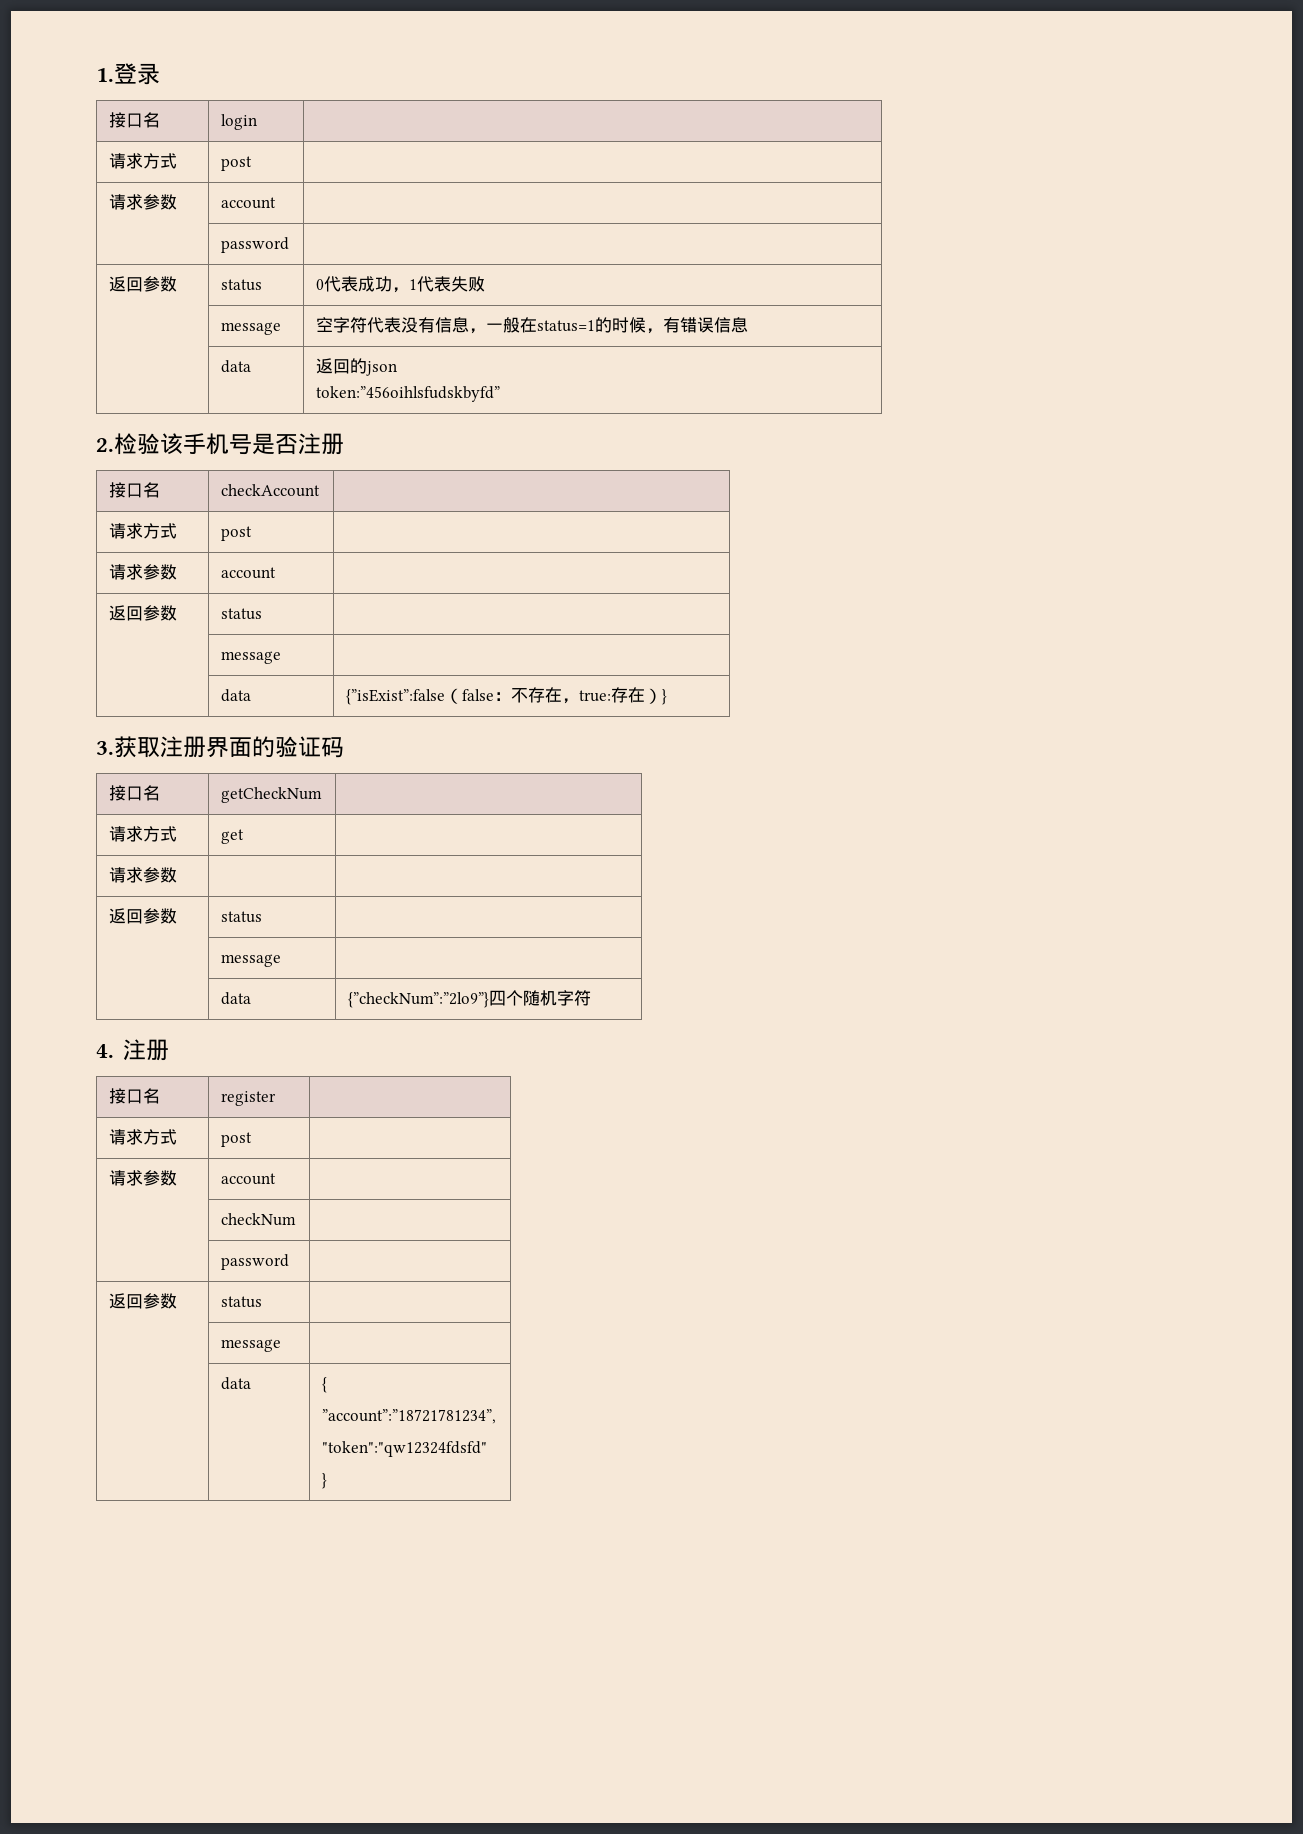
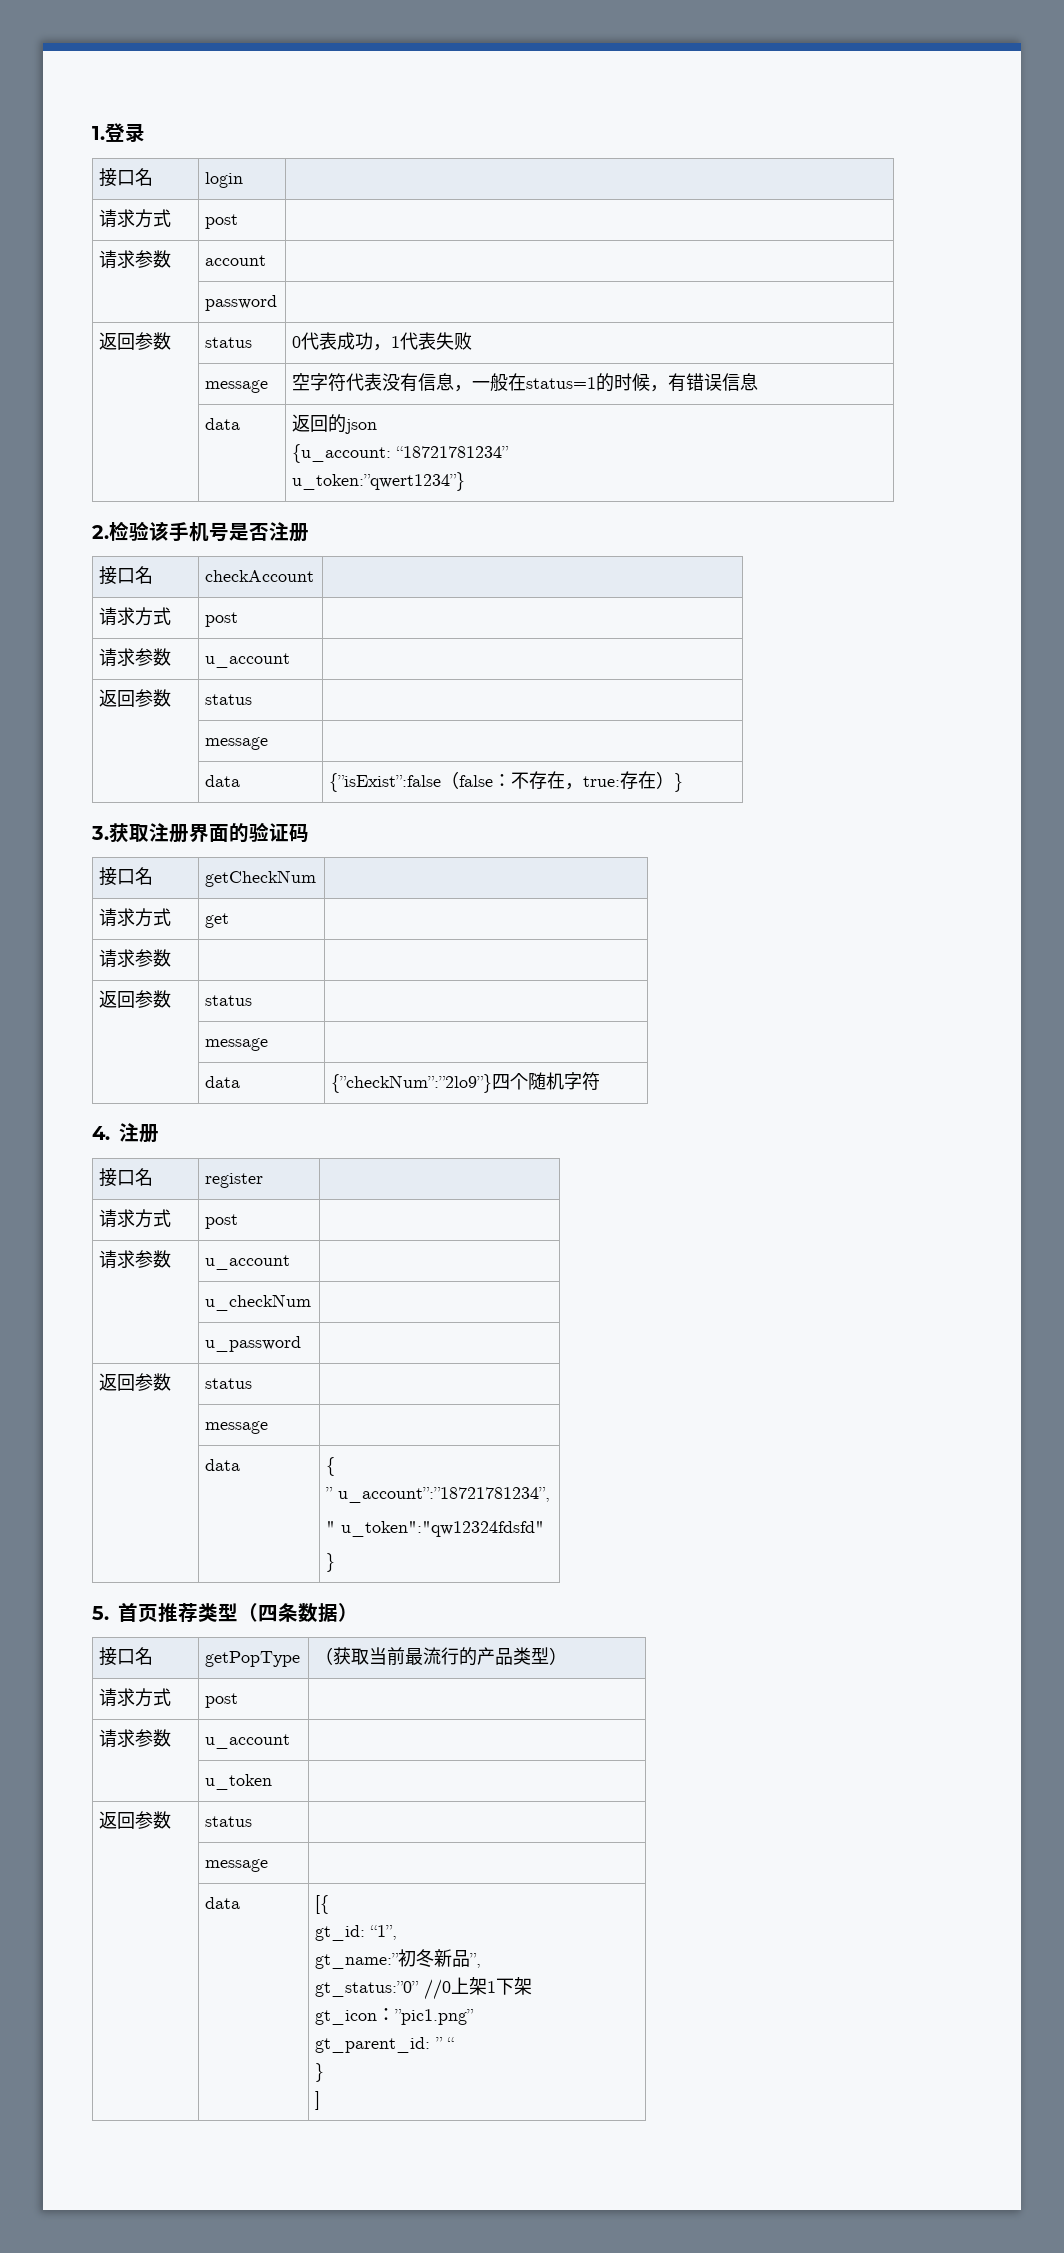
[316,386,501,402] token:”456oihlsfudskbyfd” -> [292,444,510,463] [292,472,466,491] {u_account: “18721781234” // u_token:”qwert1234”}
[221,567,277,579] account -> [205,653,291,668] u_account
[221,1173,277,1185] [221,1213,297,1226] [221,1254,290,1270] account | // | checkNum | // | password -> [205,1255,291,1270] [205,1294,312,1311] [205,1336,302,1352] u_account | // | u_checkNum | // | u_password
[322,1409,497,1424] [322,1441,488,1457] [322,1473,328,1489] ”account”:”18721781234”, // "token":"qw12324fdsfd" // } -> [326,1487,551,1503] [326,1521,545,1537] [326,1553,336,1572] [92,1602,358,1622] [99,1647,154,1666] [205,1651,301,1667] [315,1647,568,1666] [99,1688,172,1707] [205,1693,239,1708] [99,1729,172,1748] [205,1734,291,1749] [205,1774,273,1790] [99,1811,172,1829] [205,1816,253,1827] [205,1859,269,1872] [205,1897,241,1909] [315,1895,330,1914] [315,1925,398,1941] [315,1949,482,1969] [315,1977,533,2000] [315,2008,475,2025] [315,2037,455,2053] [315,2063,325,2082] [315,2091,321,2110] ” u_account”:”18721781234”, // " u_token":"qw12324fdsfd" // } // 5.首页推荐类型（四条数据） // 接口名 | getPopType | （获取当前最流行的产品类型） // 请求方式 | post | // 请求参数 | u_account | // | u_token | // 返回参数 | status | // | message | // | data | [{ // gt_id: “1”, // gt_name:”初冬新品”, // gt_status:”0” //0上架1下架 // gt_icon：”pic1.png” // gt_parent_id: ” “ // } // ]

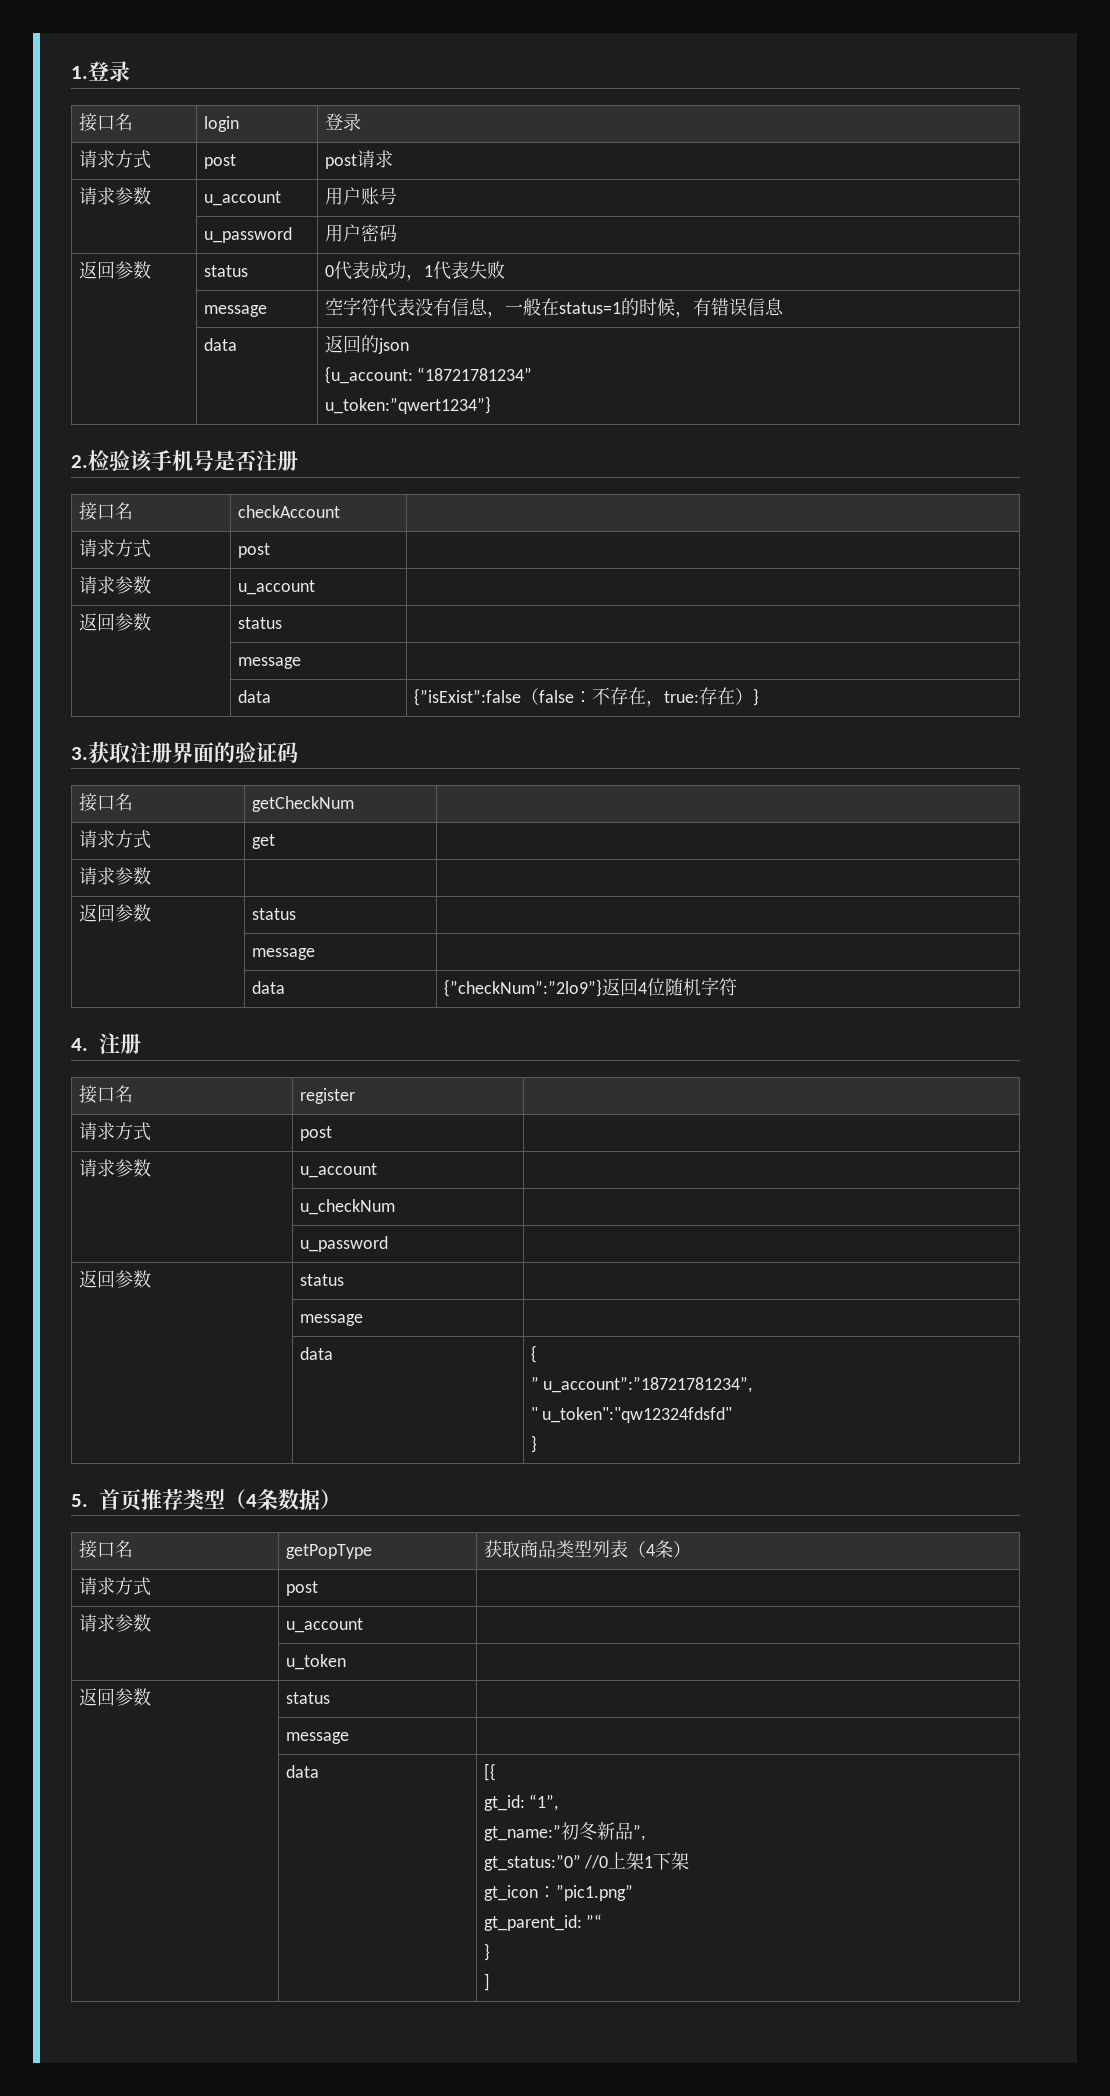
[99,209,172,228] [205,214,239,229] [99,250,172,269] [205,255,267,266] [205,295,278,311] // 请求方式 | post | // 请求参数 | account | // | password | -> [324,113,361,131] [78,150,151,169] [203,154,236,169] [324,150,393,169] [78,187,151,205] [203,191,281,206] [324,187,397,205] [203,227,292,243] [324,224,397,242] 登录 // 请求方式 | post | post请求 // 请求参数 | u_account | 用户账号 // | u_password | 用户密码
[492,1073,529,1090] 四个 -> [601,978,665,996] 返回4位
[258,1605,278,1622] 四 -> [246,1494,258,1507] 4
[315,1647,550,1666] （获取当前最流行的产品类型 -> [483,1540,673,1558] 获取商品类型列表（4条
[436,2037,455,2049] ” “ -> [586,1914,603,1928] ”“

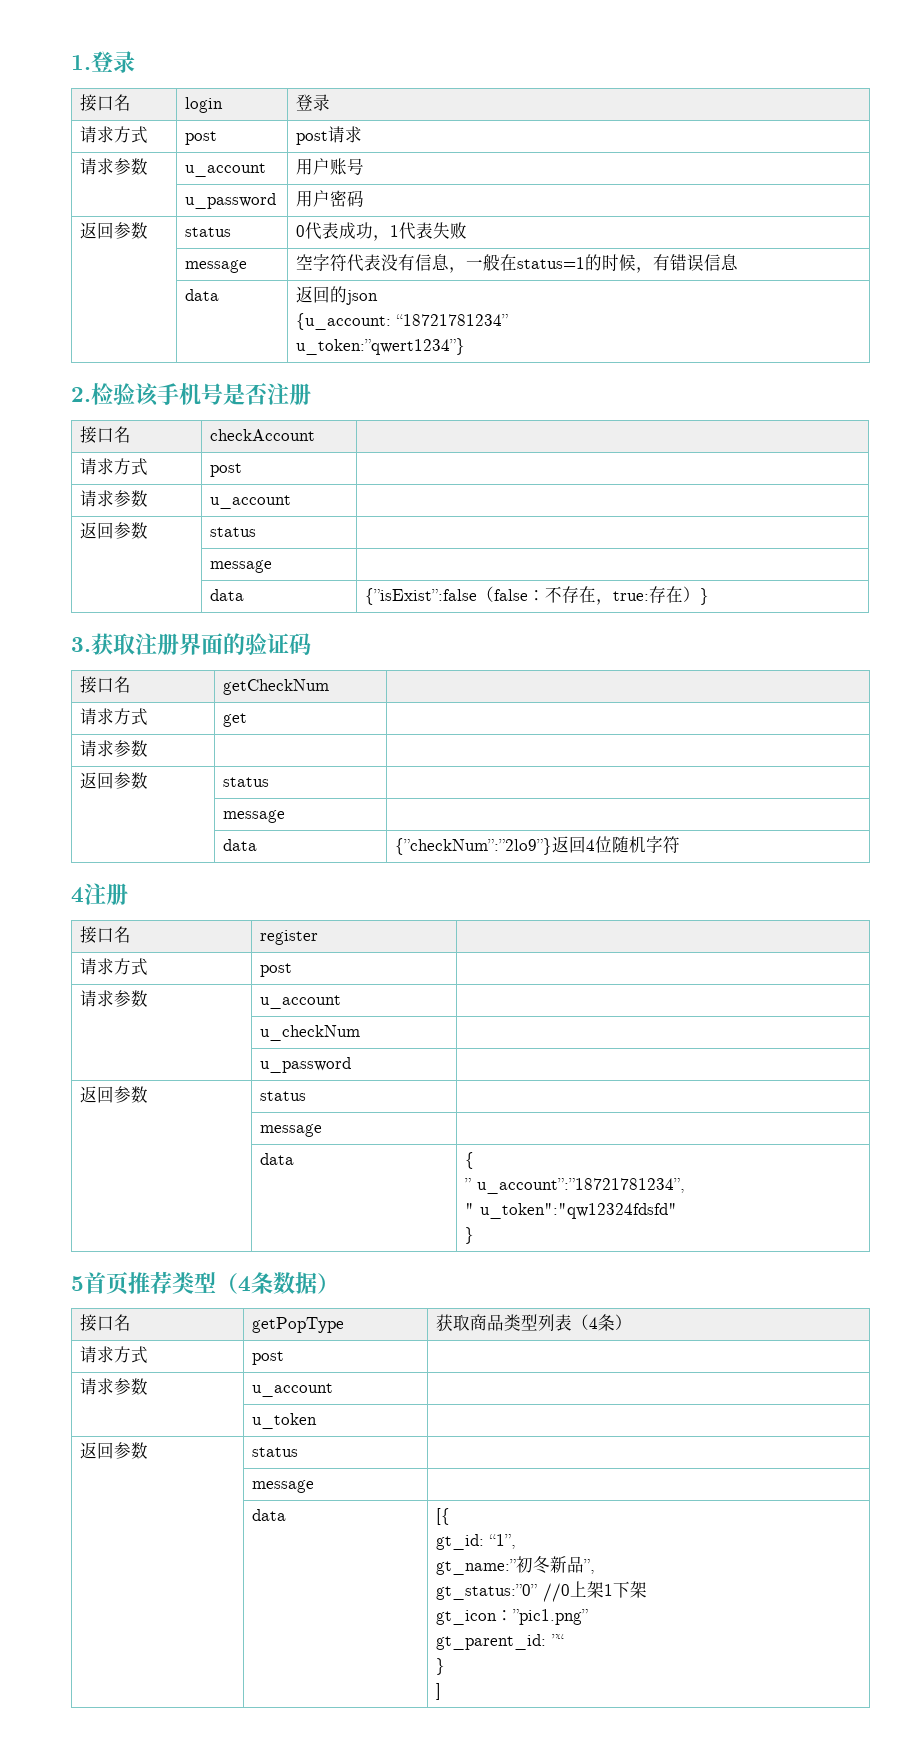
[71,1038,88,1051] 4. -> [71,887,84,903] 4
[71,1494,88,1507] 5. -> [71,1276,84,1291] 5

